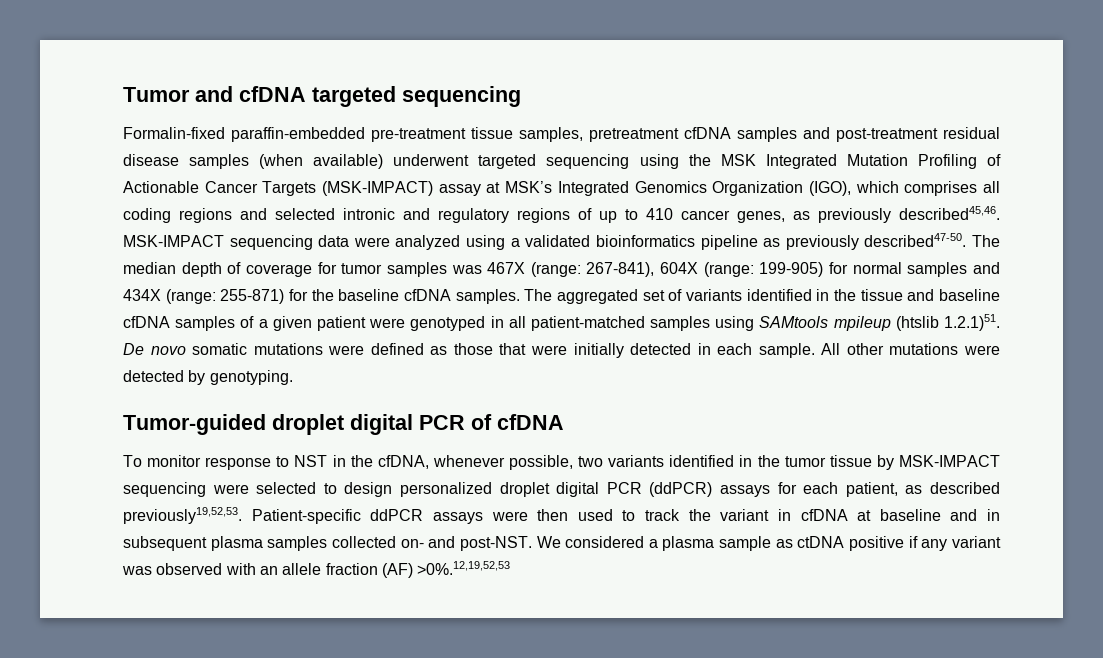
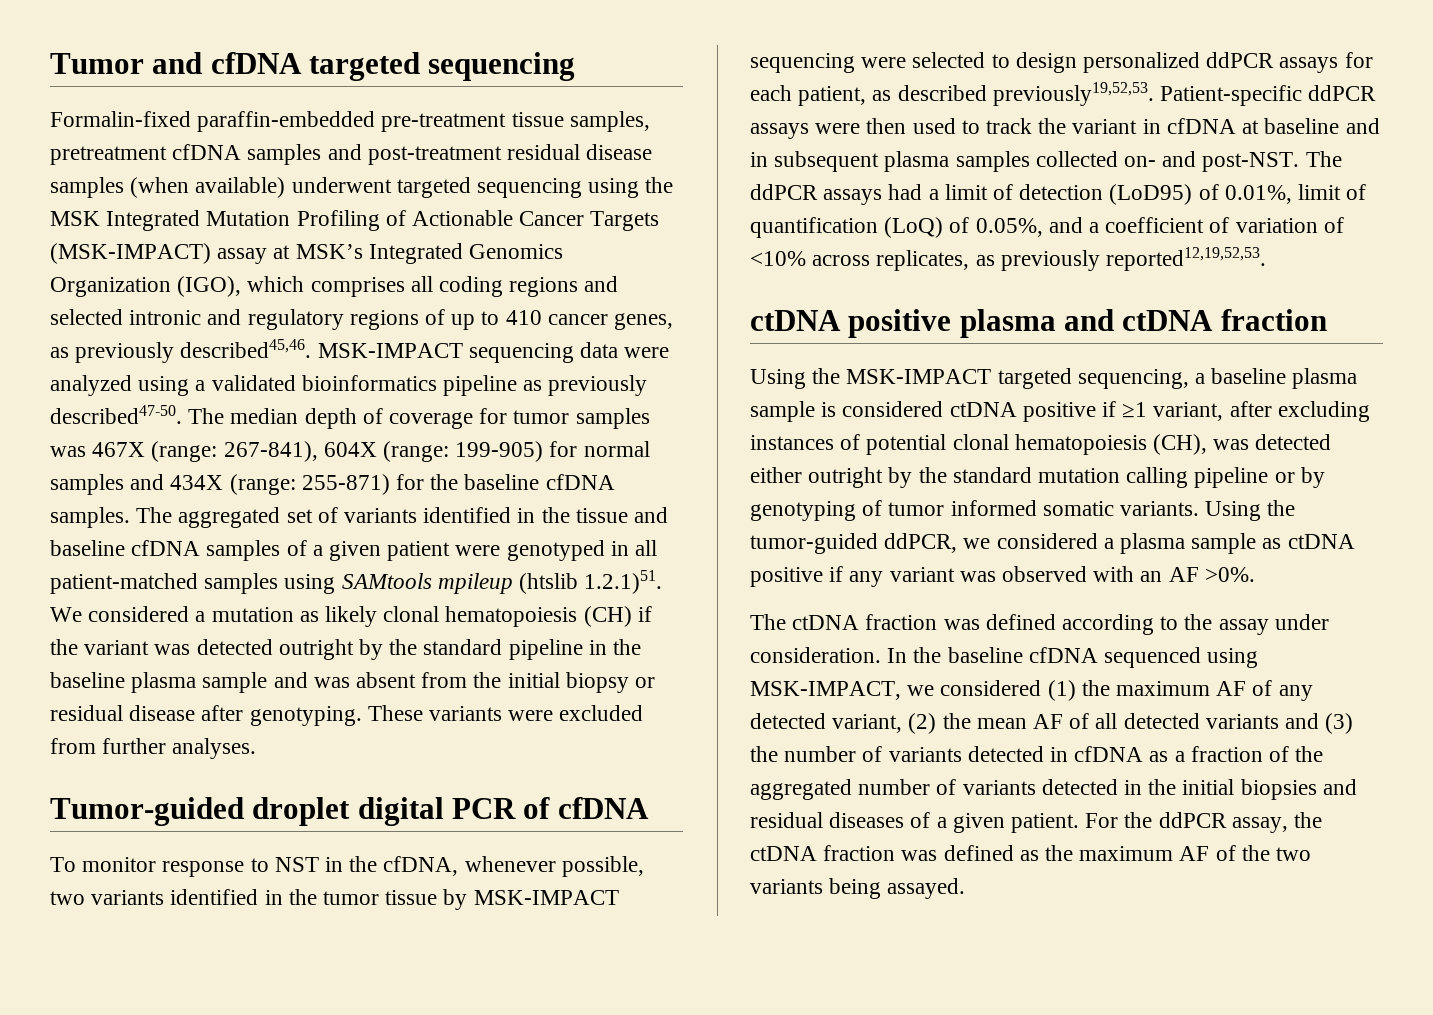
[123,343,1000,358] [123,370,293,385] De novo somatic mutations were defined as those that were initially detected in each sample. All other mutations were detected by genotyping. -> [50,606,652,627] [50,639,642,660] [50,672,656,693] [50,705,644,726] [50,738,257,759] We considered a mutation as likely clonal hematopoiesis (CH) if the variant was detected outright by the standard pipeline in the baseline plasma sample and was absent from the initial biopsy or residual disease after genotyping. These variants were excluded from further analyses.
[499,482,713,497] droplet digital PCR (ddPCR) -> [1206,52,1275,68] ddPCR
[536,536,561,548] We -> [1305,151,1342,167] [750,184,1367,205] [750,217,1344,238] [750,247,1267,271] [750,309,1327,338] [750,368,1358,389] [750,401,1370,422] [750,434,1332,455] [750,467,1325,488] [750,500,1296,521] [750,533,991,554] The ddPCR assays had a limit of detection (LoD95) of 0.01%, limit of quantification (LoQ) of 0.05%, and a coefficient of variation of <10% across replicates, as previously reported12,19,52,53. // ctDNA positive plasma and ctDNA fraction // Using the MSK-IMPACT targeted sequencing, a baseline plasma sample is considered ctDNA positive if ≥1 variant, after excluding instances of potential clonal hematopoiesis (CH), was detected either outright by the standard mutation calling pipeline or by genotyping of tumor informed somatic variants. Using the tumor-guided ddPCR, we
[282,561,511,578] allele fraction (AF) >0%.12,19,52,53 -> [1168,567,1255,582] [750,614,1329,635] [750,647,1259,668] [750,680,1313,701] [750,713,1354,734] [750,746,1324,762] [750,779,1357,800] [750,812,1323,833] [750,845,1312,861] [750,878,966,899] AF >0%. // The ctDNA fraction was defined according to the assay under consideration. In the baseline cfDNA sequenced using MSK-IMPACT, we considered (1) the maximum AF of any detected variant, (2) the mean AF of all detected variants and (3) the number of variants detected in cfDNA as a fraction of the aggregated number of variants detected in the initial biopsies and residual diseases of a given patient. For the ddPCR assay, the ctDNA fraction was defined as the maximum AF of the two variants being assayed.

